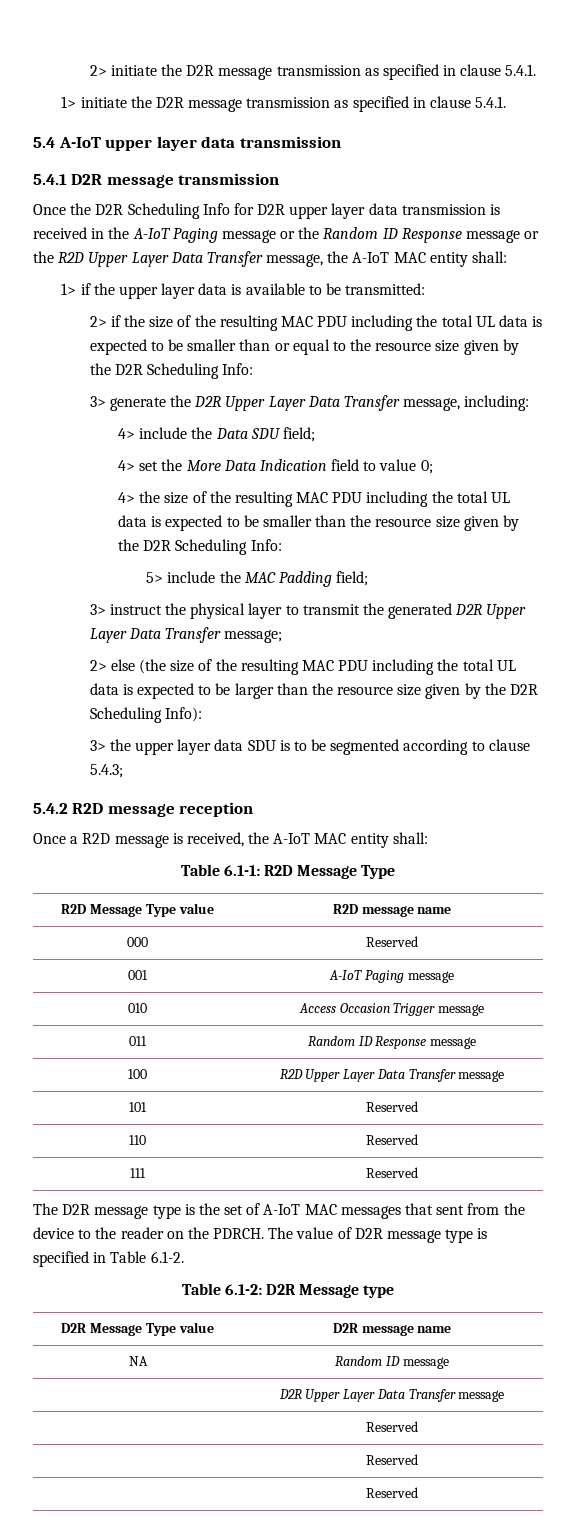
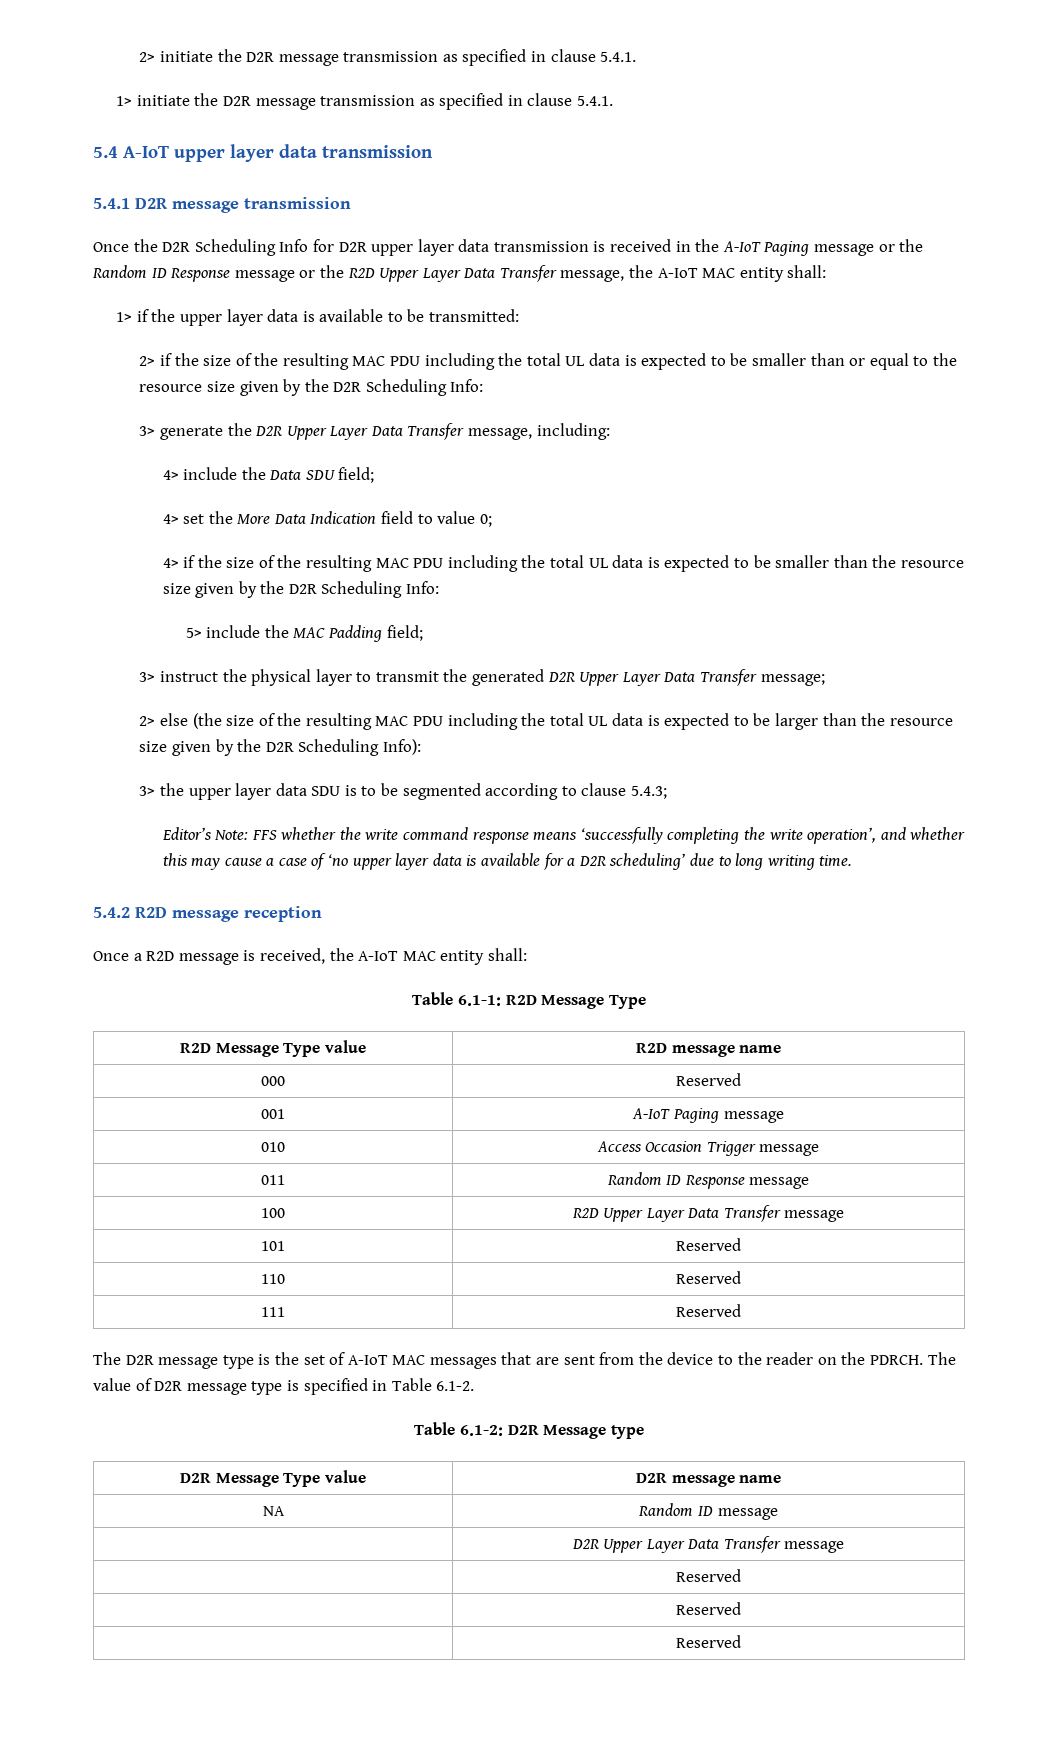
(135, 497) none -> [183,555,196,568] if
(123, 771) none -> [161,827,966,844] [162,853,853,870] // Editor’s Note: FFS whether the write command response means ‘successfully completing the write operation’, and whether this may cause a case of ‘no upper layer data is available for a D2R scheduling’ due to long writing time.
(434, 1209) none -> [536,1357,560,1365] are

